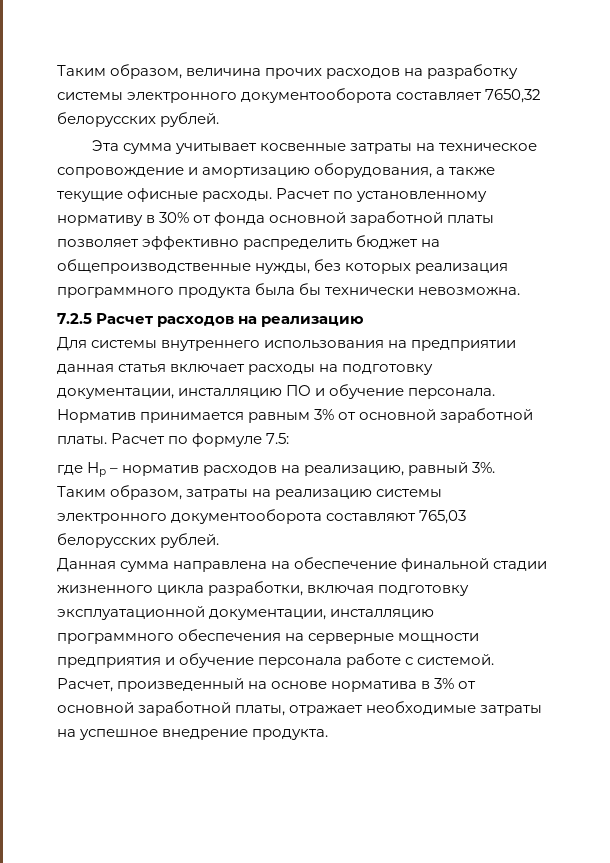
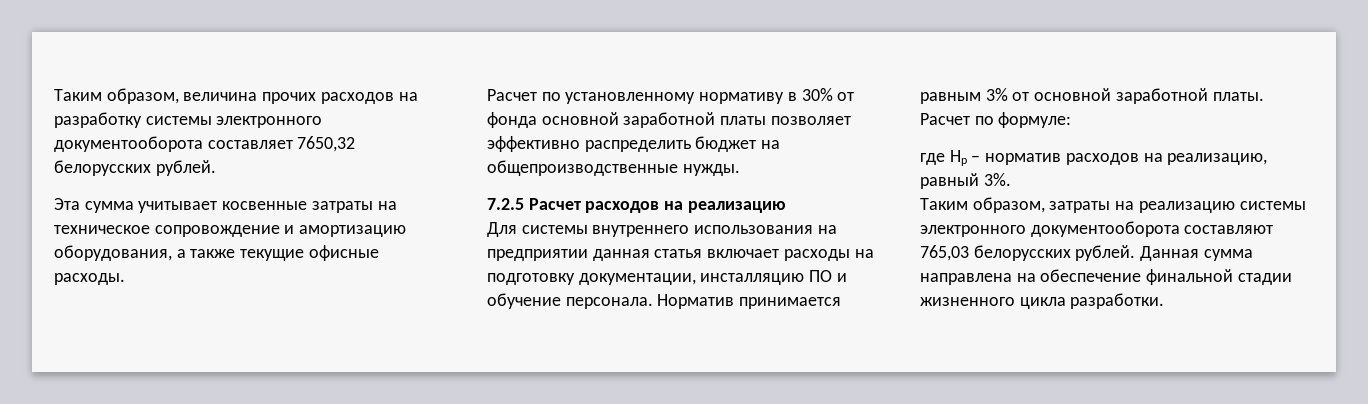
(273, 196) none -> (125, 279) //
[255,259,509,274] [57,283,521,298] нужды, без которых реализация программного продукта была бы технически невозможна. -> [682,164,740,176] нужды.
[192,433,290,447] формуле 7.5: -> [998,112,1072,128] формуле:
(220, 540) // -> (1136, 253) none
[208,581,470,596] [57,606,435,620] [57,629,480,644] [57,653,495,668] [57,678,477,692] [57,701,543,716] [57,729,329,740] разработки, включая подготовку эксплуатационной документации, инсталляцию программного обеспечения на серверные мощности предприятия и обучение персонала работе с системой. Расчет, произведенный на основе норматива в 3% от основной заработной платы, отражает необходимые затраты на успешное внедрение продукта. -> [1070,293,1165,309] разработки.

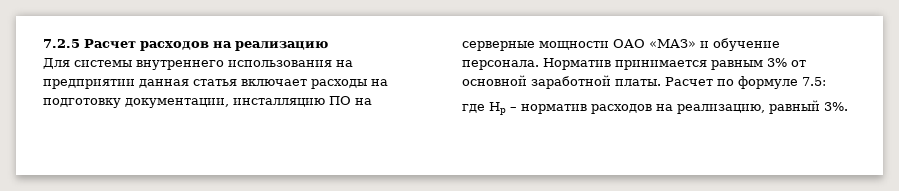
[54,88,418,104] [54,112,323,128] [54,136,356,152] [54,160,216,176] [54,198,397,213] [54,225,407,237] [54,245,379,261] [54,273,125,285] [487,88,855,104] [487,112,851,128] [487,136,781,152] [487,160,740,176] Таким образом, величина прочих расходов на разработку системы электронного документооборота составляет 7650,32 белорусских рублей. // Эта сумма учитывает косвенные затраты на техническое сопровождение и амортизацию оборудования, а также текущие офисные расходы. // Расчет по установленному нормативу в 30% от фонда основной заработной платы позволяет эффективно распределить бюджет на общепроизводственные нужды. // -> (43, 43) none
(833, 276) none -> [355,98,372,105] [462,39,696,51] на серверные мощности ОАО «МАЗ»
[998,112,1072,128] формуле: -> [738,76,826,89] формуле 7.5:
[920,197,1306,213] [920,221,1274,237] [920,245,1253,261] [920,269,1292,285] [920,293,1165,309] // Таким образом, затраты на реализацию системы электронного документооборота составляют 765,03 белорусских рублей. Данная сумма направлена на обеспечение финальной стадии жизненного цикла разработки. -> (848, 106) none

